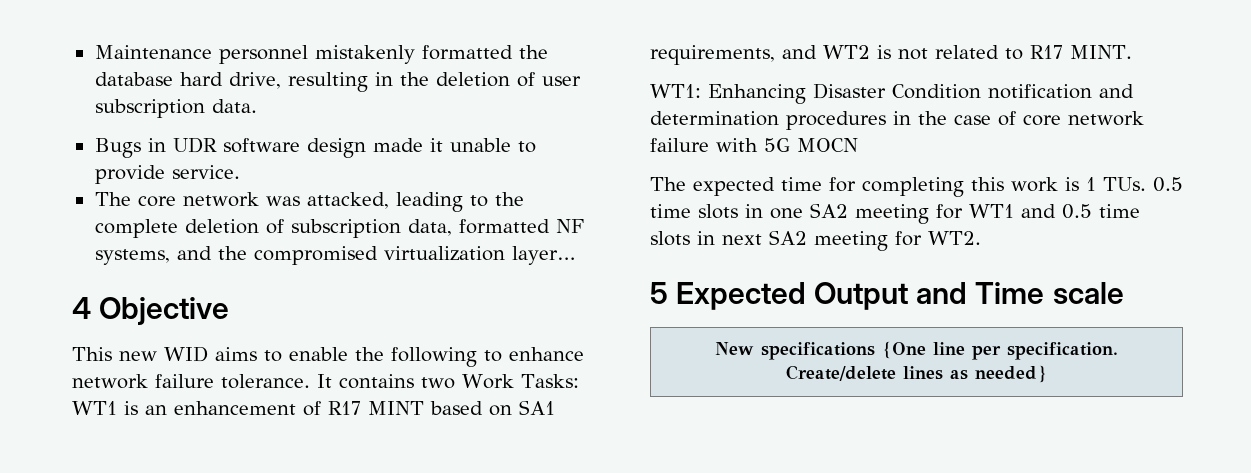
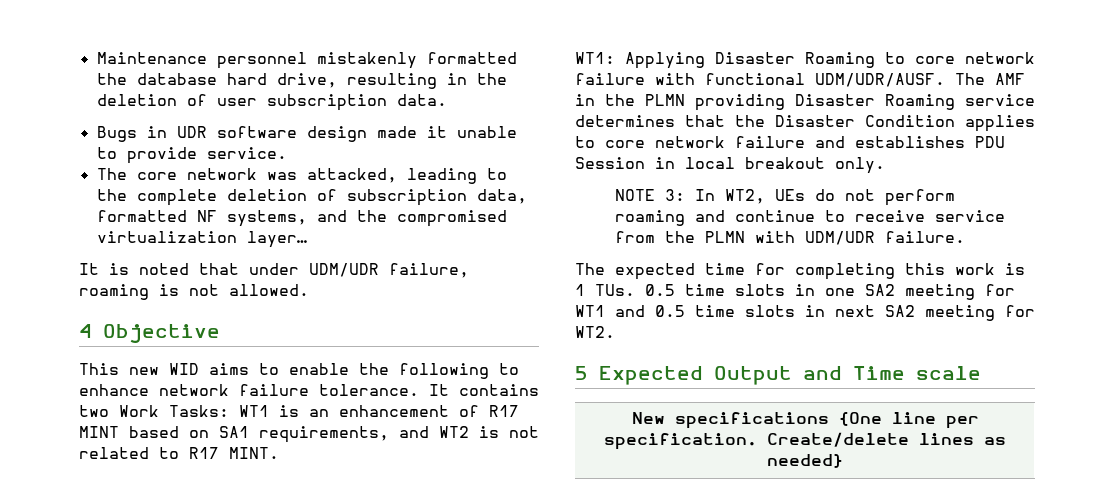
(575, 255) none -> [79,263,469,278] [79,284,309,300] // It is noted that under UDM/UDR failure, roaming is not allowed.
[708,83,1134,104] [650,111,1144,130] [650,138,858,152] Enhancing Disaster Condition notification and determination procedures in the case of core network failure with 5G MOCN -> [625,52,1035,69] [575,73,1025,87] [575,94,1035,111] [575,115,1035,132] [575,136,1005,148] [575,157,885,174] [615,189,956,206] [615,210,1006,226] [615,231,966,245] Applying Disaster Roaming to core network failure with functional UDM/UDR/AUSF. The AMF in the PLMN providing Disaster Roaming service determines that the Disaster Condition applies to core network failure and establishes PDU Session in local breakout only. // NOTE 3: In WT2, UEs do not perform roaming and continue to receive service from the PLMN with UDM/UDR failure.

